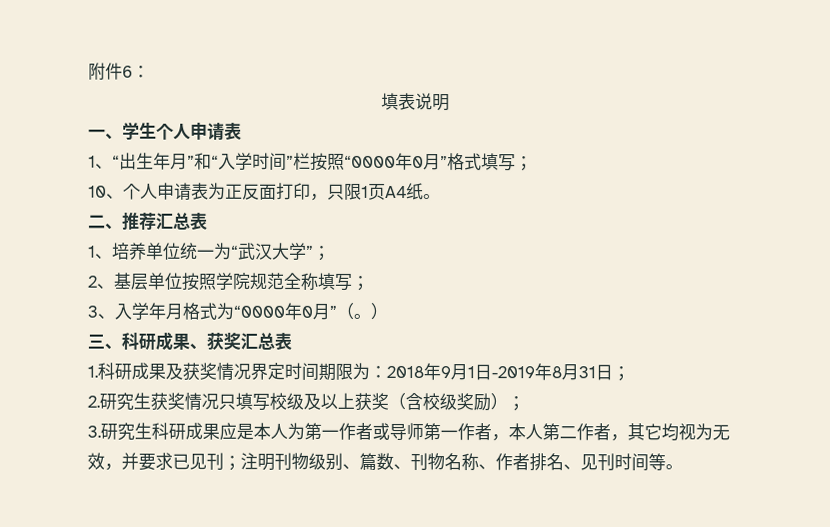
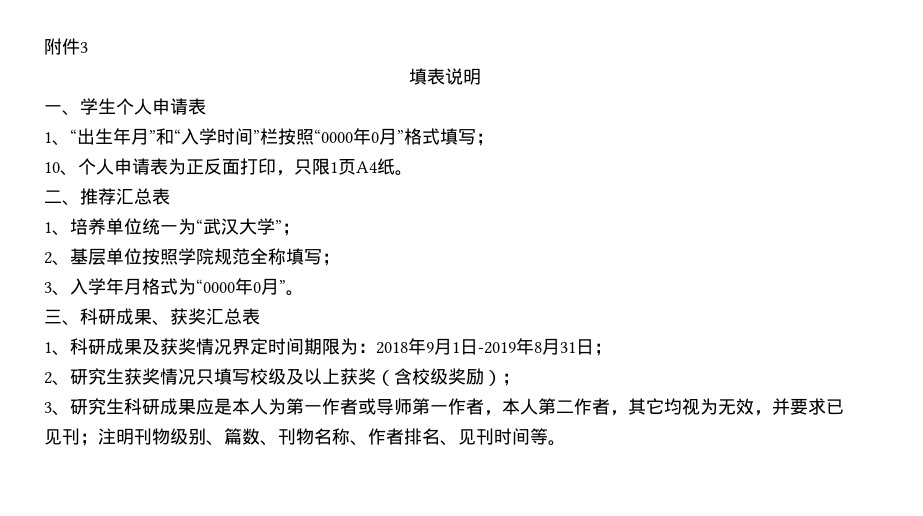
[122,65,150,78] 6： -> [80,42,88,53] 3
[336,302,388,320] （。） -> [286,290,304,296] 。
[87,365,98,378] 1. -> [44,342,70,356] 1、
[87,395,100,408] 2. -> [44,372,70,386] 2、
[87,425,101,438] 3. -> [44,402,70,416] 3、

